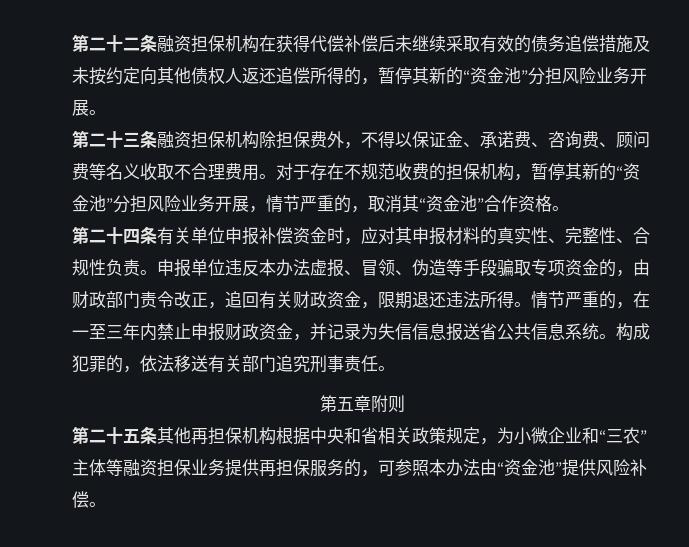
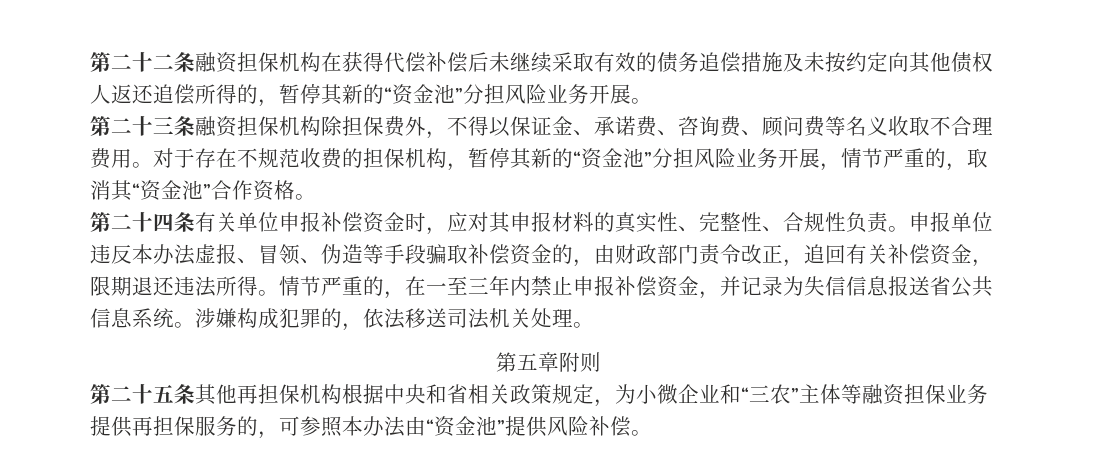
[531,259,565,276] 专项 -> [468,244,510,265] 补偿
[293,291,327,309] 财政 -> [888,244,930,265] 补偿
[225,323,259,341] 财政 -> [615,276,657,297] 补偿
(616, 336) none -> [195,308,237,328] 涉嫌
[208,355,378,373] 有关部门追究刑事责任 -> [447,308,573,329] 司法机关处理

